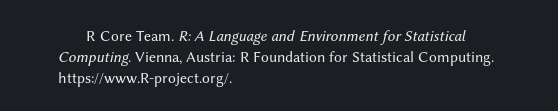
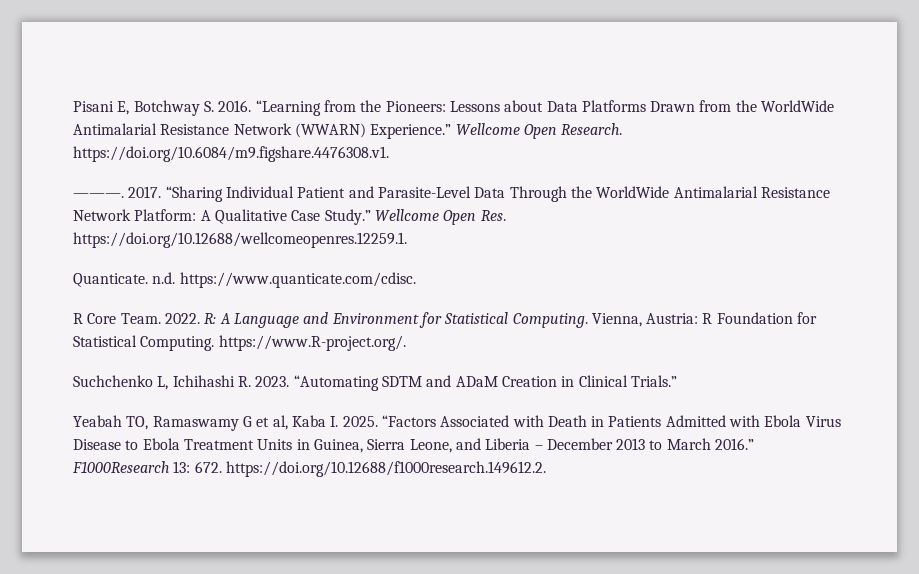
(86, 36) none -> [73,100,835,116] [73,123,623,139] [73,146,389,162] [73,186,830,202] [73,209,506,225] [73,232,407,248] [73,272,416,288] Pisani E, Botchway S. 2016. “Learning from the Pioneers: Lessons about Data Platforms Drawn from the WorldWide Antimalarial Resistance Network (WWARN) Experience.” Wellcome Open Research. https://doi.org/10.6084/m9.figshare.4476308.v1. // ———. 2017. “Sharing Individual Patient and Parasite-Level Data Through the WorldWide Antimalarial Resistance Network Platform: A Qualitative Case Study.” Wellcome Open Res. https://doi.org/10.12688/wellcomeopenres.12259.1. // Quanticate. n.d. https://www.quanticate.com/cdisc. //
(174, 35) none -> [164,313,200,324] 2022.
(232, 79) none -> [73,375,677,391] [73,415,841,431] [73,438,755,453] [72,461,546,477] // Suchchenko L, Ichihashi R. 2023. “Automating SDTM and ADaM Creation in Clinical Trials.” // Yeabah TO, Ramaswamy G et al, Kaba I. 2025. “Factors Associated with Death in Patients Admitted with Ebola Virus Disease to Ebola Treatment Units in Guinea, Sierra Leone, and Liberia – December 2013 to March 2016.” F1000Research 13: 672. https://doi.org/10.12688/f1000research.149612.2.

